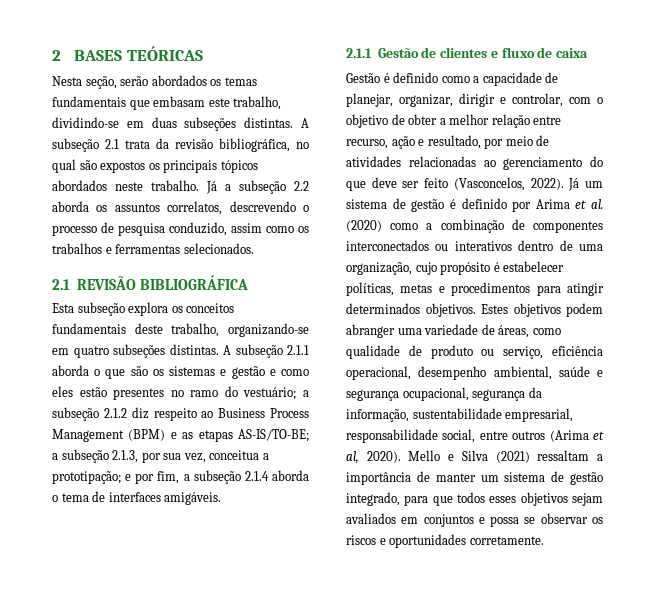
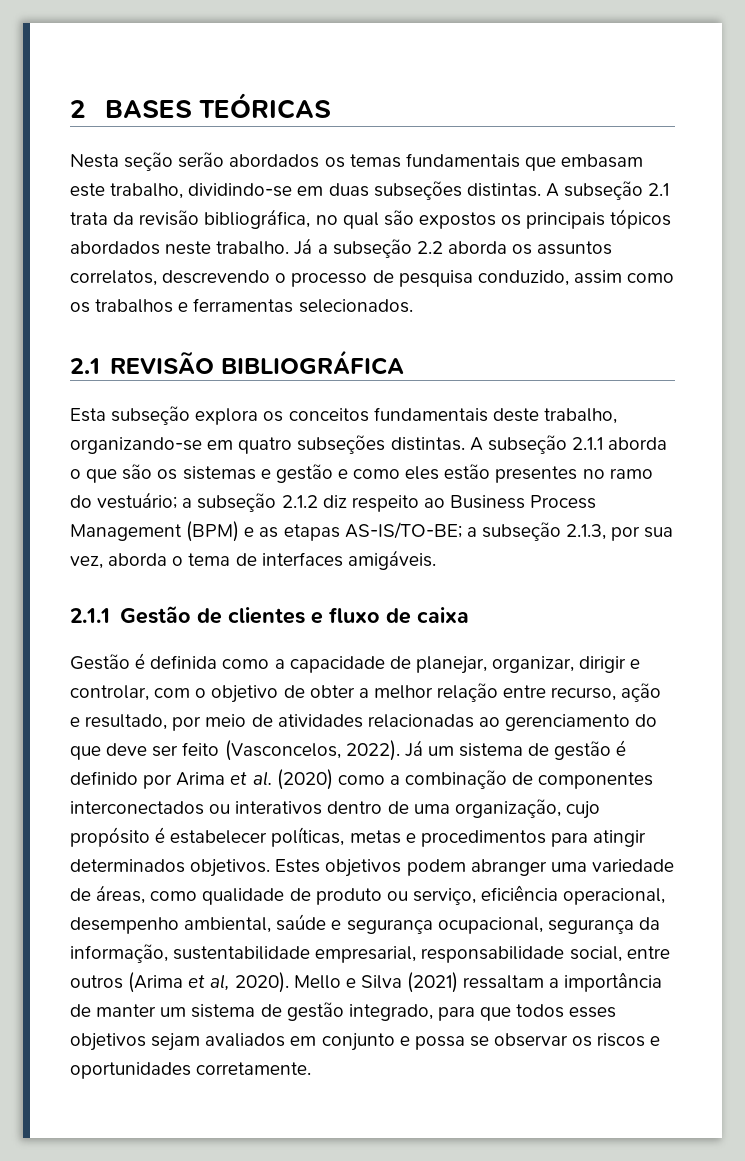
[85,76,117,89] seção, -> [124,152,174,171] seção
[209,450,269,460] [52,470,269,484] conceitua a prototipação; e por fim, a subseção 2.1.4 -> (103, 562) none
[393,72,439,83] definido -> [150,655,218,669] definida
[423,514,474,527] conjuntos -> [321,1033,395,1051] conjunto

